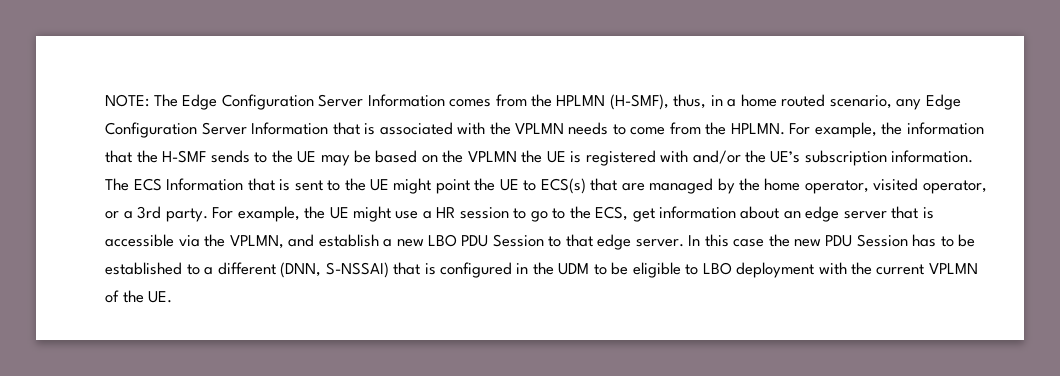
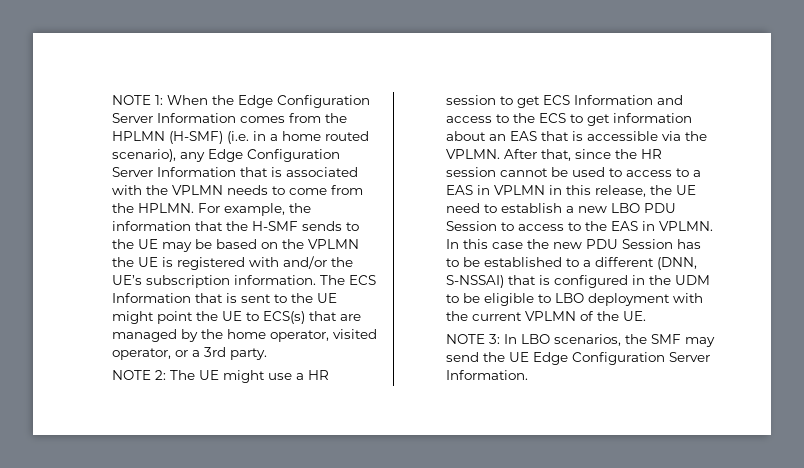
[105,94,178,107] NOTE: The -> [111,95,234,105] NOTE 1: When the
[609,94,707,110] (H-SMF), thus, -> [168,131,249,144] (H-SMF) (i.e.
[829,95,892,109] scenario, -> [111,149,176,162] scenario),
[212,206,326,222] For example, the -> [111,370,195,380] // NOTE 2: The
[530,206,629,222] go to the ECS, -> [516,95,683,108] [445,113,583,123] get ECS Information and access to the ECS to
[805,206,887,222] edge server -> [509,131,537,141] EAS
[229,234,315,249] VPLMN, and -> [445,149,662,161] [445,167,701,177] [445,185,696,197] [445,203,497,213] VPLMN. After that, since the HR session cannot be used to access to a EAS in VPLMN in this release, the UE need to
[565,234,684,250] that edge server. -> [517,221,713,231] access to the EAS in VPLMN.
(173, 297) none -> [445,334,715,347] [445,352,710,365] [445,370,528,380] // NOTE 3: In LBO scenarios, the SMF may send the UE Edge Configuration Server Information.

